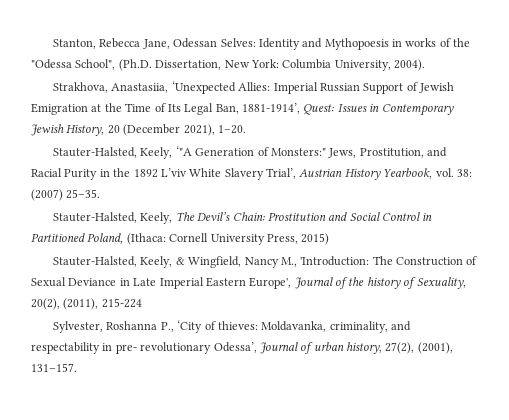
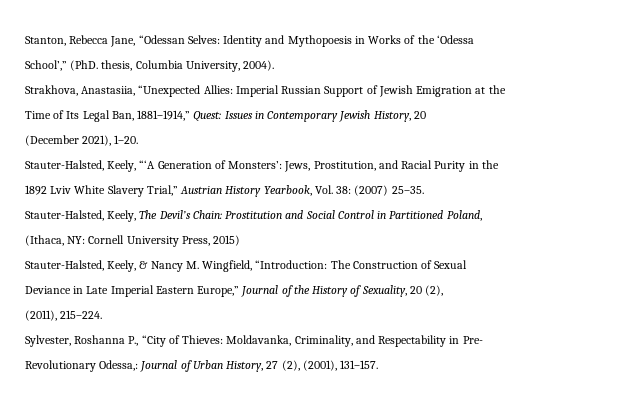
[173,38,218,48] Odessan -> [138,35,185,44] “Odessan
[405,38,471,47] [31,59,279,71] works of the "Odessa School", (Ph.D. Dissertation, New York: -> [368,35,474,44] [25,60,133,71] Works of the ‘Odessa // School’,” (PhD. thesis,
[171,81,236,94] ‘Unexpected -> [138,85,201,97] “Unexpected
(122, 107) none -> (506, 89) //
[242,103,300,114] 1881-1914’, -> [137,110,191,121] 1881–1914,”
(120, 129) none -> (426, 115) //
[175,146,192,156] ‘"A -> [139,160,156,169] “‘A
[270,148,326,156] Monsters:" -> [228,161,283,169] Monsters’:
[133,168,187,178] 1892 L’viv -> [25,185,72,195] // 1892 Lviv
[266,168,296,179] Trial’, -> [146,185,178,196] Trial,”
[435,168,454,177] vol. -> [314,185,333,194] Vol.
[126,233,166,245] (Ithaca: -> [25,235,86,246] // (Ithaca, NY:
[188,256,370,268] Wingfield, Nancy M., 'Introduction: -> [150,260,328,272] Nancy M. Wingfield, “Introduction:
(66, 282) none -> (468, 264) //
[249,277,292,289] Europe', -> [197,286,240,297] Europe,”
[366,277,401,289] history -> [312,286,349,297] History
[31,298,142,310] 20(2), (2011), 215-224 -> [409,285,444,296] [25,310,103,321] 20 (2), // (2011), 215–224.
[177,320,412,333] [31,342,415,354] ‘City of thieves: Moldavanka, criminality, and respectability in pre- revolutionary Odessa’, Journal of urban history, 27(2), -> [141,335,483,347] [25,360,300,372] “City of Thieves: Moldavanka, Criminality, and Respectability in Pre- // Revolutionary Odessa,: Journal of Urban History, 27 (2),

